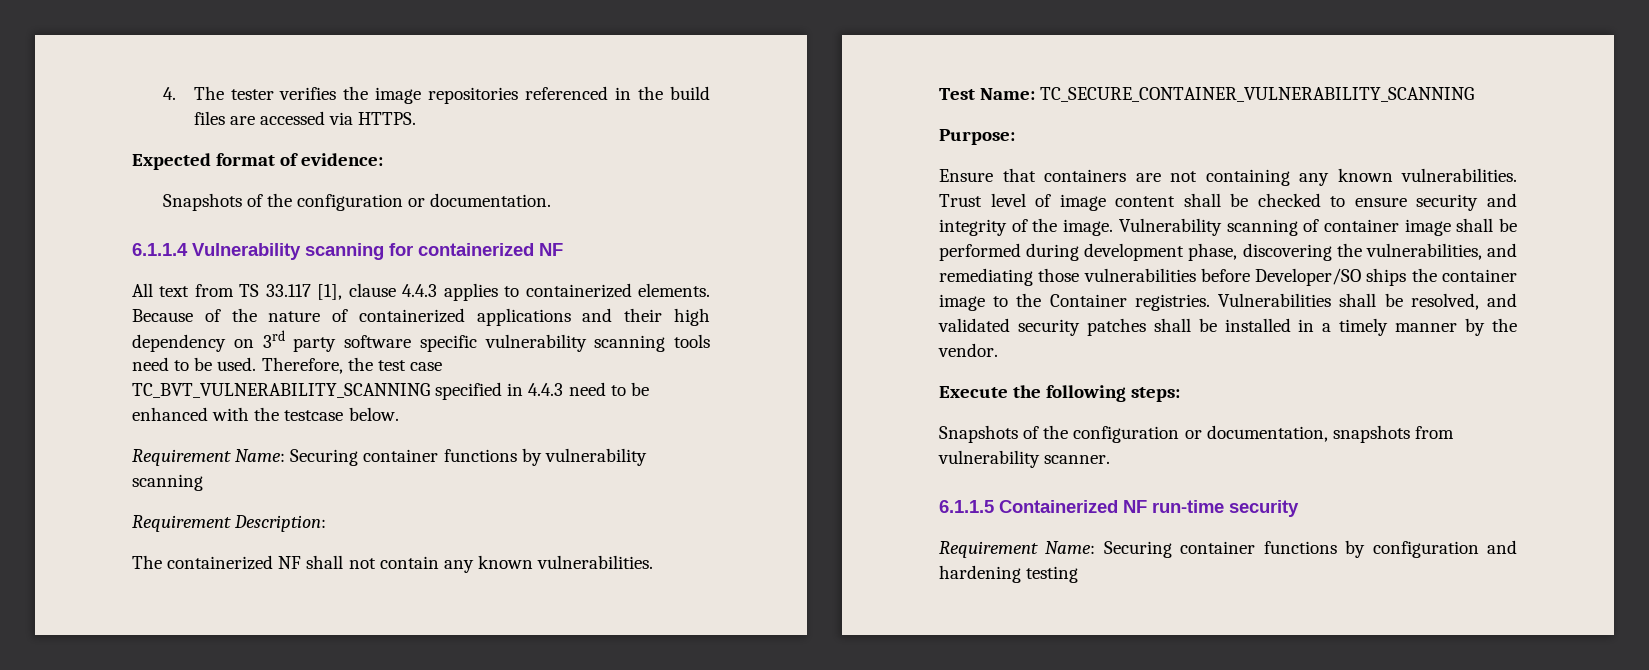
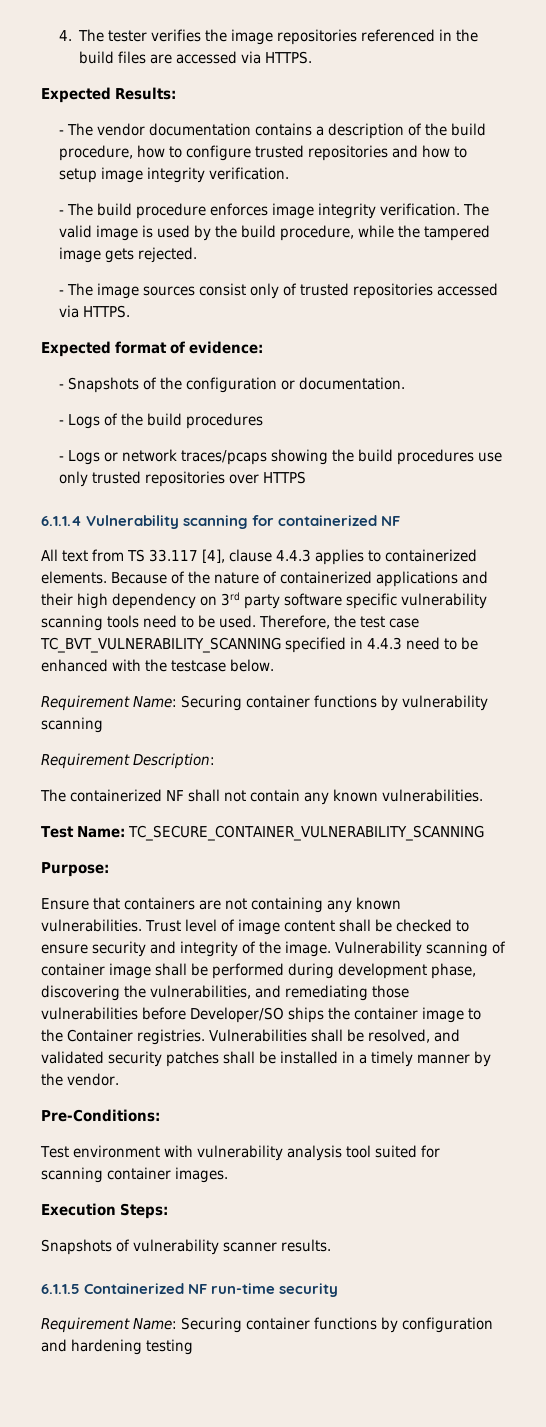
(417, 118) none -> [41,87,176,103] [58,123,486,139] [58,145,467,161] [58,167,289,183] [58,203,489,219] [58,225,490,241] [58,247,197,263] [58,283,498,299] [58,305,130,318] // Expected Results: // - The vendor documentation contains a description of the build procedure, how to configure trusted repositories and how to setup image integrity verification. // - The build procedure enforces image integrity verification. The valid image is used by the build procedure, while the tampered image gets rejected. // - The image sources consist only of trusted repositories accessed via HTTPS.
(384, 159) none -> [58,384,64,389] -
(552, 200) none -> [58,413,263,429] [58,449,502,465] [58,471,306,487] // - Logs of the build procedures // - Logs or network traces/pcaps showing the build procedures use only trusted repositories over HTTPS
[317,284,343,300] [1], -> [202,549,225,563] [4],
[939,385,1181,402] [939,425,1454,443] [938,450,1111,468] Execute the following steps: // Snapshots of the configuration or documentation, snapshots from vulnerability scanner. -> [41,1109,160,1122] [40,1145,440,1161] [41,1167,228,1183] [41,1203,168,1219] [41,1239,331,1255] Pre-Conditions: // Test environment with vulnerability analysis tool suited for scanning container images. // Execution Steps: // Snapshots of vulnerability scanner results.

